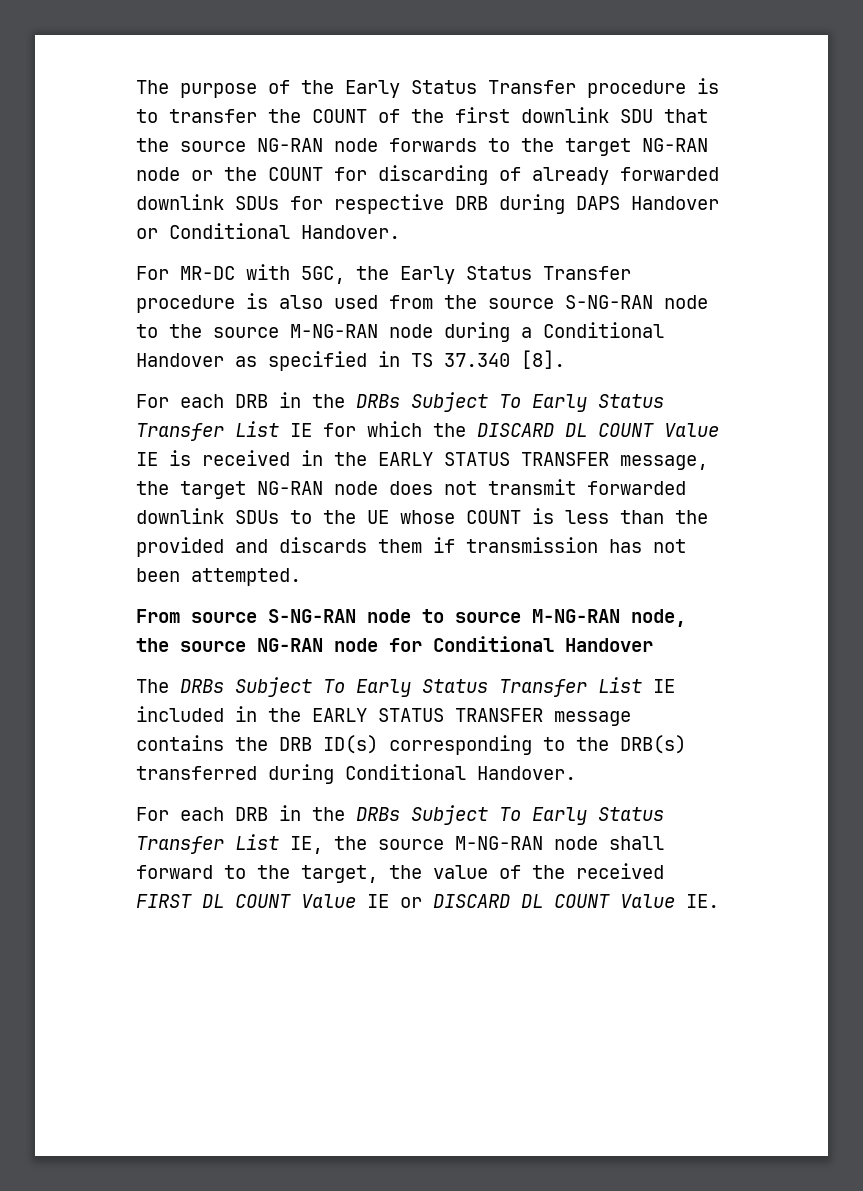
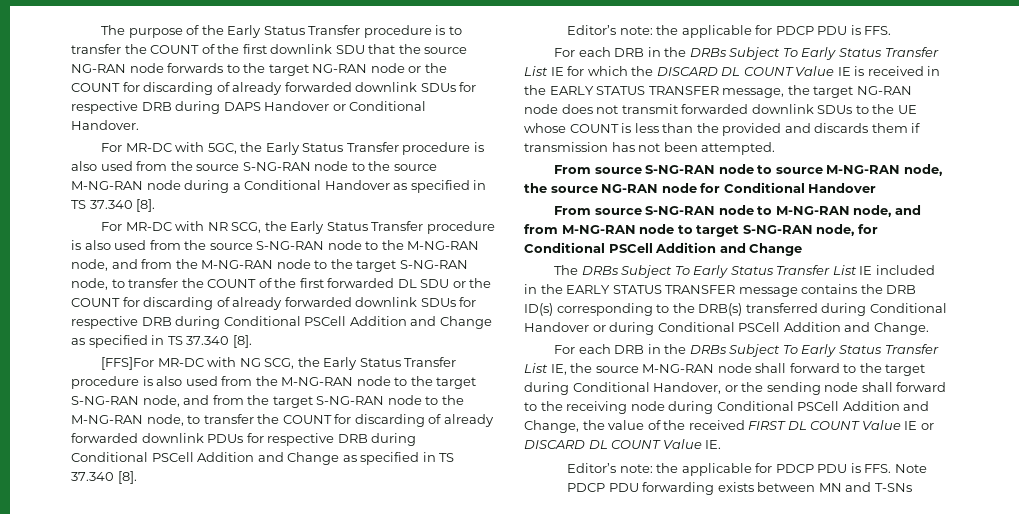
(565, 359) none -> [101,221,495,234] [71,240,480,250] [71,259,468,272] [71,278,492,290] [71,297,477,310] [71,316,492,329] [71,335,252,348] [101,357,457,370] [71,376,477,389] [71,395,464,408] [71,414,494,427] [71,433,417,446] [71,452,455,465] [71,471,137,484] [567,25,892,38] // For MR-DC with NR SCG, the Early Status Transfer procedure is also used from the source S-NG-RAN node to the M-NG-RAN node, and from the M-NG-RAN node to the target S-NG-RAN node, to transfer the COUNT of the first forwarded DL SDU or the COUNT for discarding of already forwarded downlink SDUs for respective DRB during Conditional PSCell Addition and Change as specified in TS 37.340 [8]. // [FFS]For MR-DC with NG SCG, the Early Status Transfer procedure is also used from the M-NG-RAN node to the target S-NG-RAN node, and from the target S-NG-RAN node to the M-NG-RAN node, to transfer the COUNT for discarding of already forwarded downlink PDUs for respective DRB during Conditional PSCell Addition and Change as specified in TS 37.340 [8]. // Editor’s note: the applicable for PDCP PDU is FFS.
(653, 645) none -> [554,205,921,217] [524,224,878,237] [524,242,803,256] // From source S-NG-RAN node to M-NG-RAN node, and from M-NG-RAN node to target S-NG-RAN node, for Conditional PSCell Addition and Change
[477,766,576,780] Handover. -> [524,322,929,335] Handover or during Conditional PSCell Addition and Change.
[301,865,378,883] target, -> [885,364,926,376] [524,382,947,395] [524,401,930,414] [524,420,579,433] target during Conditional Handover, or the sending node shall forward to the receiving node during Conditional PSCell Addition and Change,
(719, 901) none -> [567,463,927,476] [567,482,912,495] // Editor’s note: the applicable for PDCP PDU is FFS. Note PDCP PDU forwarding exists between MN and T-SNs

